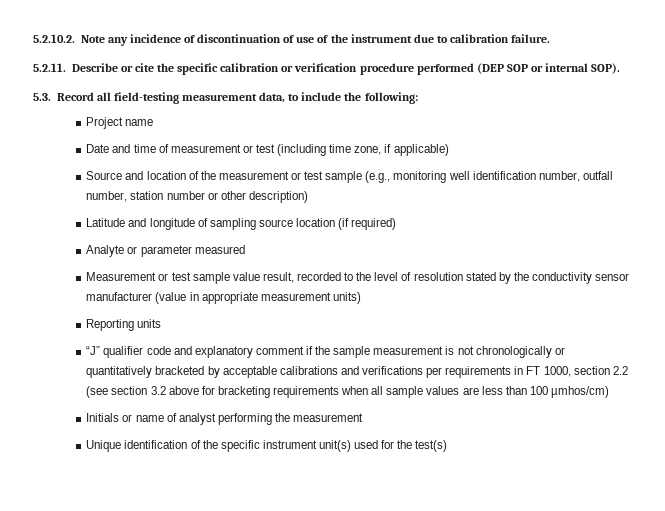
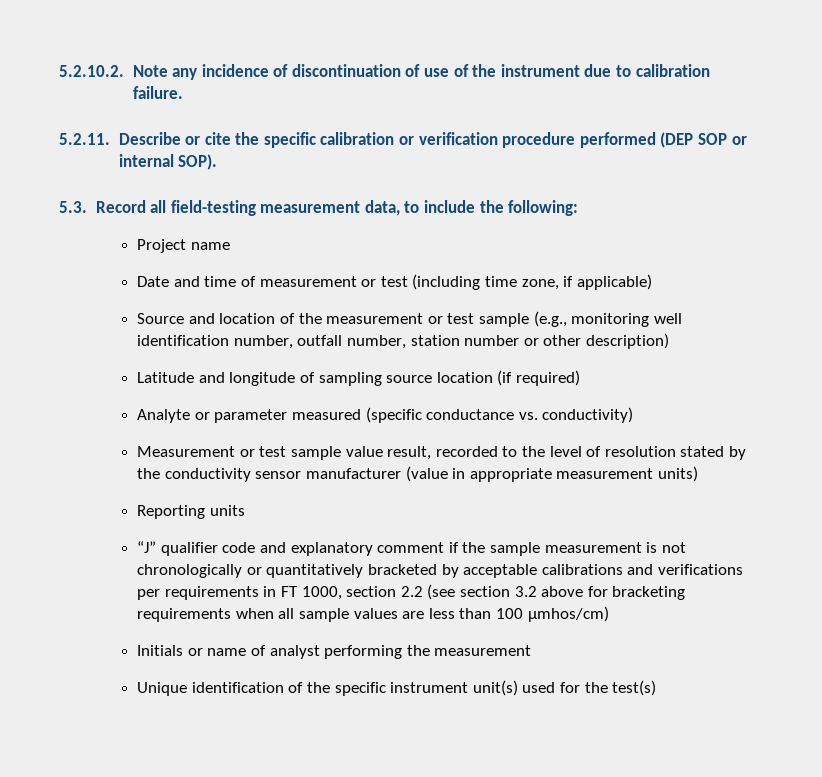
(245, 249) none -> [365,407,634,423] (specific conductance vs. conductivity)

